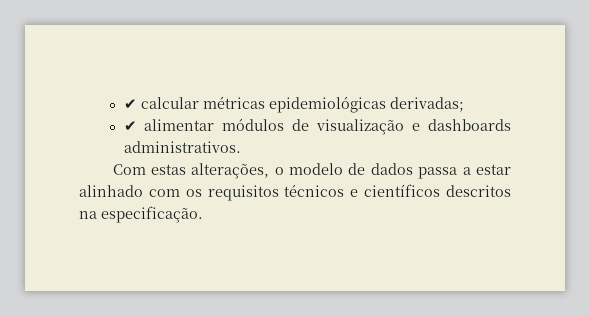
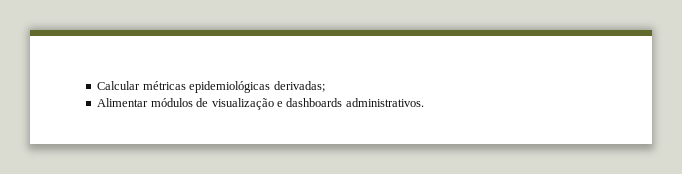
[123,97,199,109] ✔ calcular -> [97,81,141,90] Calcular
[123,119,215,131] ✔ alimentar -> [97,98,149,107] Alimentar
[112,163,512,179] [79,184,511,201] [79,206,203,223] // Com estas alterações, o modelo de dados passa a estar alinhado com os requisitos técnicos e científicos descritos na especificação. -> (424, 102) none

